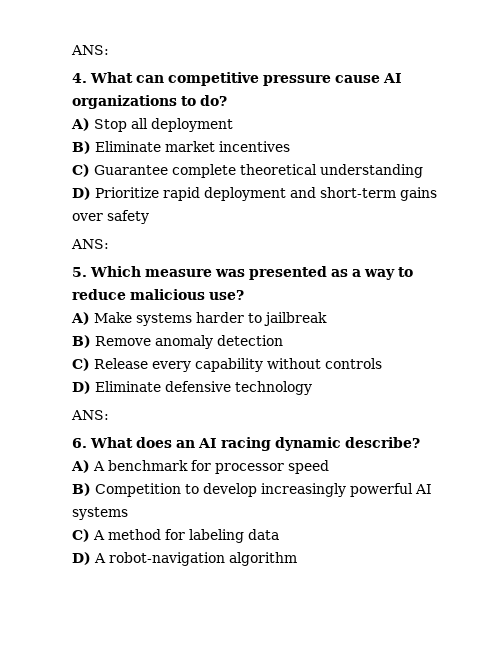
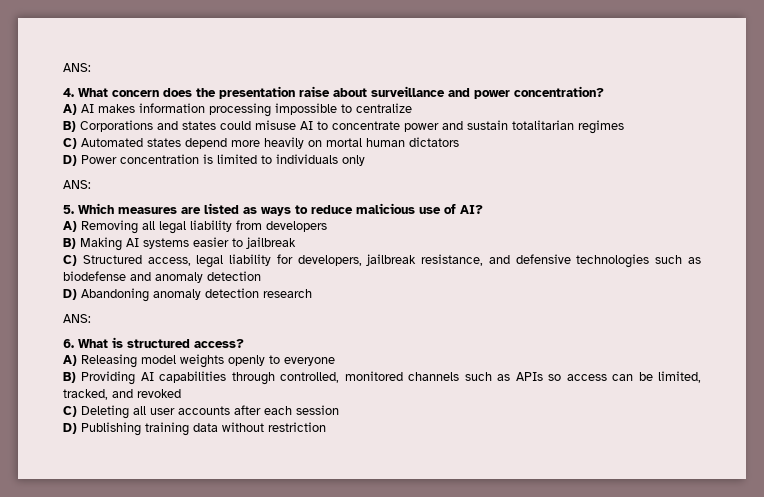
[136,72,402,86] [72,95,227,109] [71,118,233,132] [72,141,290,154] [72,164,423,178] [72,187,437,201] [72,210,149,224] [71,239,109,249] [72,266,413,280] [72,289,244,300] [71,312,327,326] [72,335,283,349] [72,358,382,372] [72,381,312,395] [71,410,109,420] [72,437,420,451] [71,460,329,474] [72,483,432,497] [72,507,128,520] [72,529,279,543] [72,552,297,566] can competitive pressure cause AI organizations to do? // A) Stop all deployment // B) Eliminate market incentives // C) Guarantee complete theoretical understanding // D) Prioritize rapid deployment and short-term gains over safety // ANS: // 5. Which measure was presented as a way to reduce malicious use? // A) Make systems harder to jailbreak // B) Remove anomaly detection // C) Release every capability without controls // D) Eliminate defensive technology // ANS: // 6. What does an AI racing dynamic describe? // A) A benchmark for processor speed // B) Competition to develop increasingly powerful AI systems // C) A method for labeling data // D) A robot-navigation algorithm -> [112,86,604,99] [63,103,412,117] [63,120,624,134] [63,137,459,149] [63,154,365,166] [63,180,91,189] [63,203,483,216] [63,220,327,234] [63,237,296,251] [63,254,701,268] [63,271,261,283] [63,288,312,302] [63,314,91,323] [63,337,244,348] [63,354,335,368] [63,371,701,385] [63,389,181,400] [63,405,339,419] [63,422,326,436] concern does the presentation raise about surveillance and power concentration? // A) AI makes information processing impossible to centralize // B) Corporations and states could misuse AI to concentrate power and sustain totalitarian regimes // C) Automated states depend more heavily on mortal human dictators // D) Power concentration is limited to individuals only // ANS: // 5. Which measures are listed as ways to reduce malicious use of AI? // A) Removing all legal liability from developers // B) Making AI systems easier to jailbreak // C) Structured access, legal liability for developers, jailbreak resistance, and defensive technologies such as biodefense and anomaly detection // D) Abandoning anomaly detection research // ANS: // 6. What is structured access? // A) Releasing model weights openly to everyone // B) Providing AI capabilities through controlled, monitored channels such as APIs so access can be limited, tracked, and revoked // C) Deleting all user accounts after each session // D) Publishing training data without restriction

